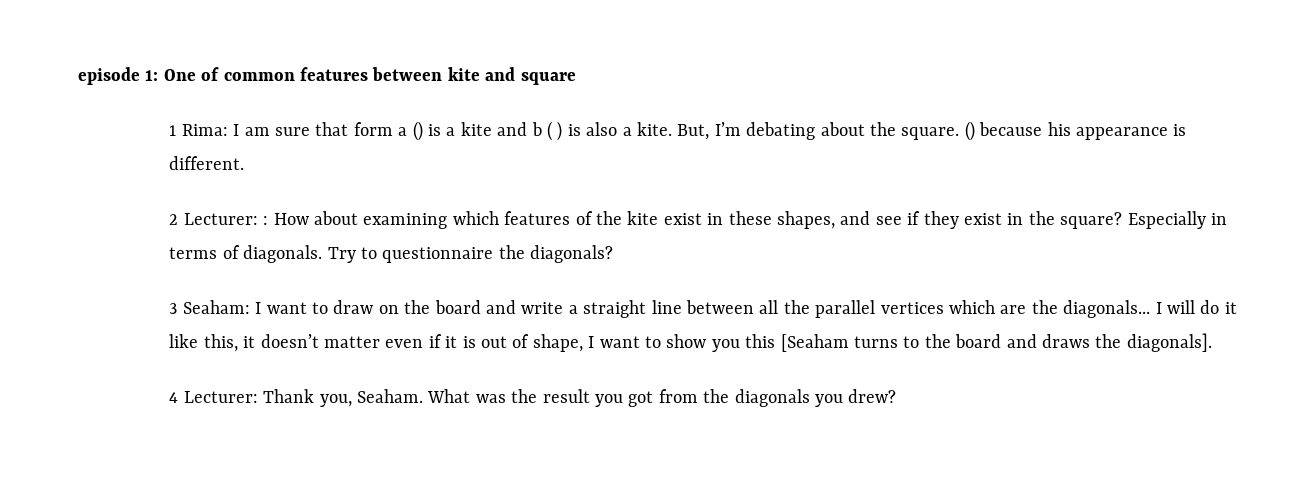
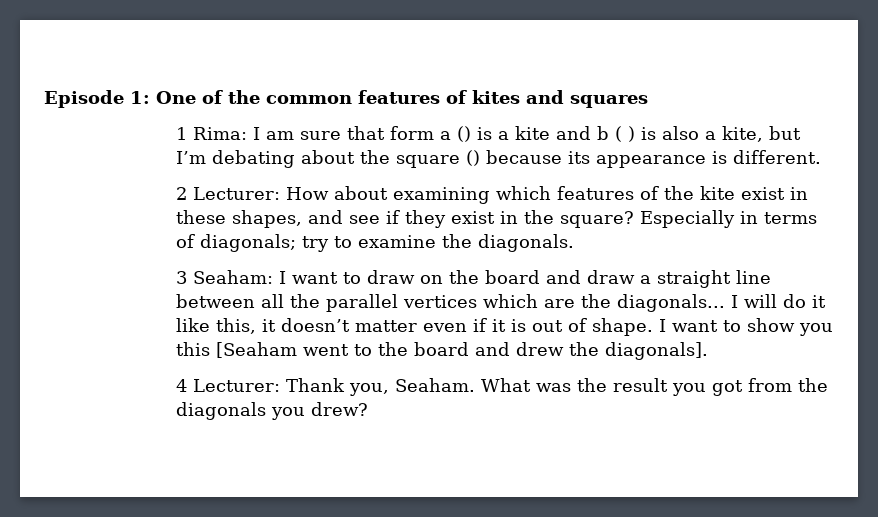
[78,67,140,85] episode -> [44,90,124,108] Episode
(220, 74) none -> [228,90,260,104] the
[372,67,576,85] between kite and square -> [446,90,648,108] of kites and squares
[636,122,710,140] kite. But, -> [721,126,801,142] kite, but
[901,127,960,140] square. -> [395,155,460,168] square
[1047,122,1071,136] his -> [567,151,590,164] its
[263,216,269,225] : -> (280, 193) none
[243,245,614,263] diagonals. Try to questionnaire the diagonals? -> [199,234,574,252] diagonals; try to examine the diagonals.
[521,302,564,314] write -> [586,270,635,284] draw
[532,334,583,352] shape, -> [591,318,653,336] shape.
[853,336,898,348] turns -> [302,344,349,356] went
[1041,334,1090,348] draws -> [515,342,564,356] drew

